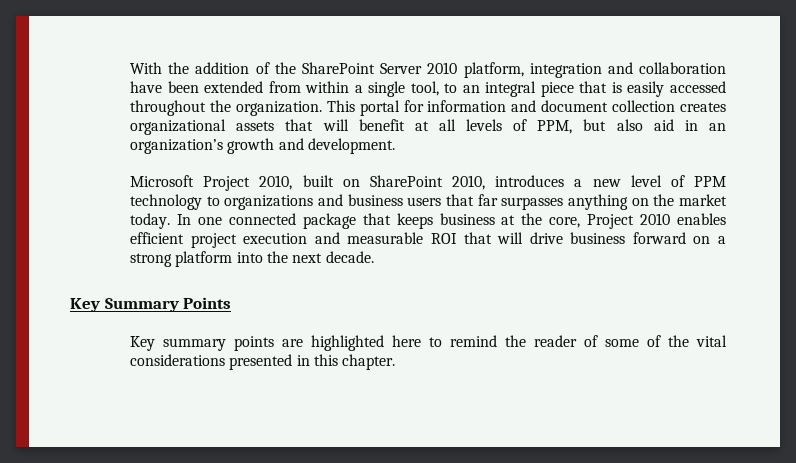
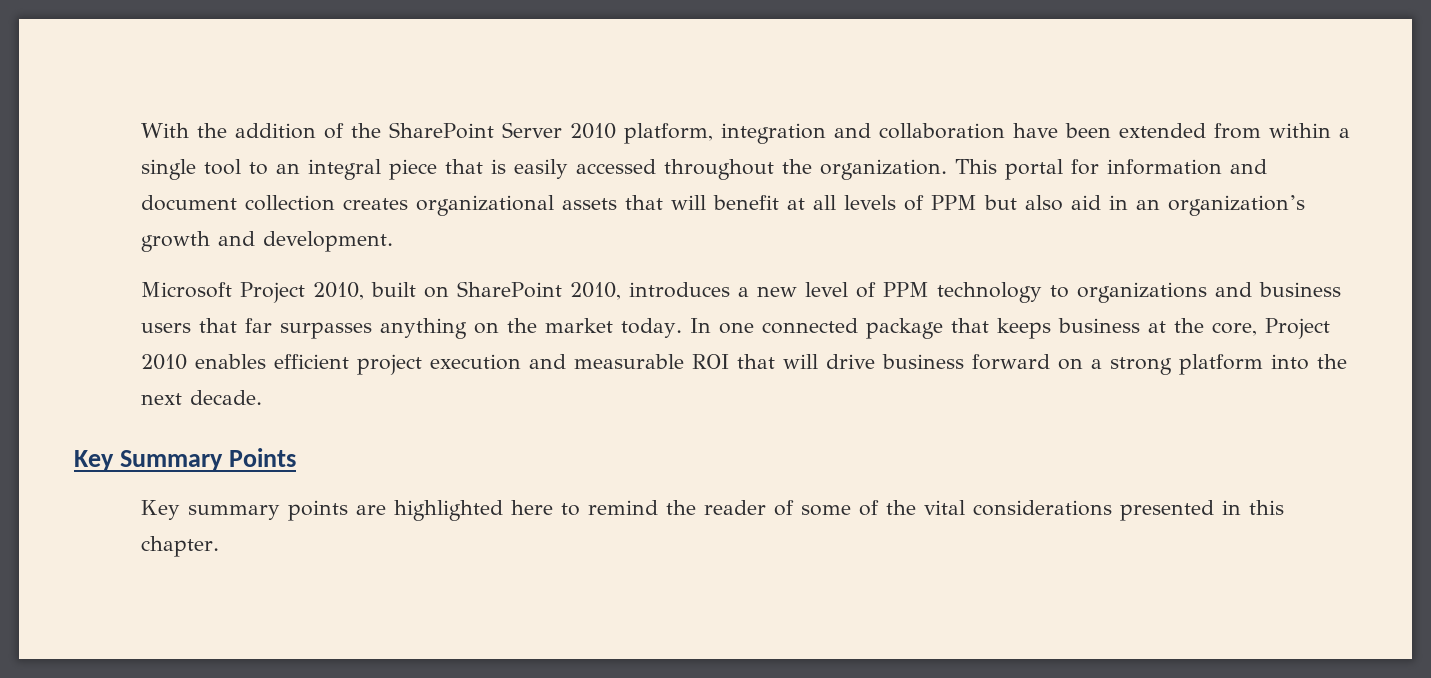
[410,81,439,96] tool, -> [203,159,241,175] tool
[537,120,573,134] PPM, -> [930,195,977,210] PPM

